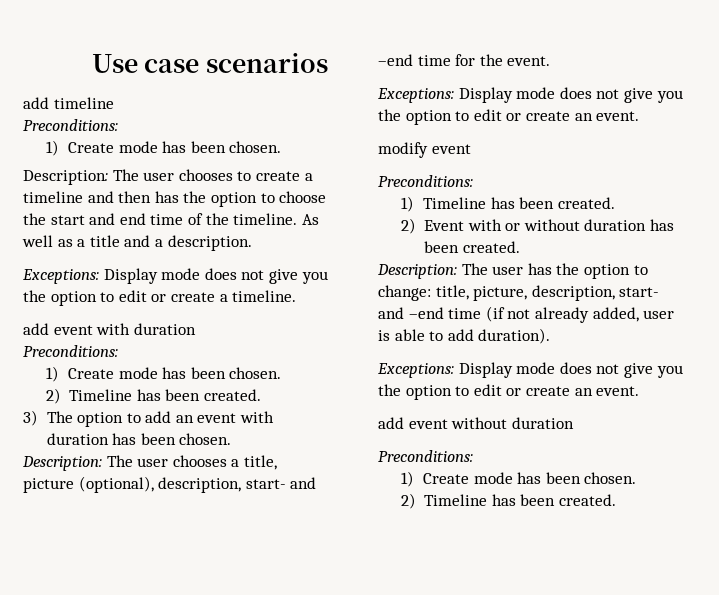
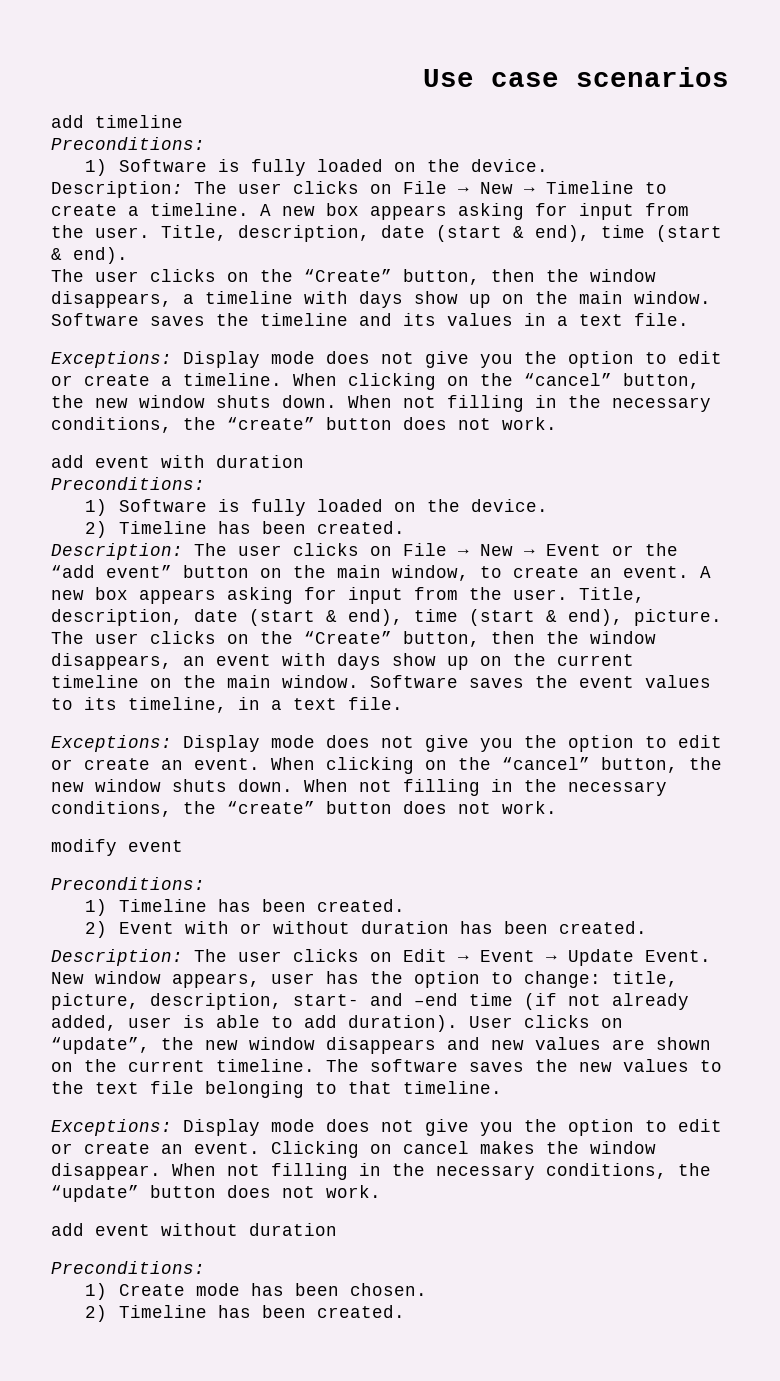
[68,141,282,153] [23,169,313,185] [23,191,327,207] [23,213,319,225] [22,235,252,251] Create mode has been chosen. // Description: The user chooses to create a timeline and then has the option to choose the start and end time of the timeline. As well as a title and a description. -> [119,159,549,176] [51,181,667,198] [51,203,689,220] [51,225,722,242] [51,247,128,264] [51,269,656,285] [51,291,711,308] [51,313,689,326] Software is fully loaded on the device. // Description: The user clicks on File → New → Timeline to create a timeline. A new box appears asking for input from the user. Title, description, date (start & end), time (start & end). // The user clicks on the “Create” button, then the window disappears, a timeline with days show up on the main window. Software saves the timeline and its values in a text file.
(297, 296) none -> [293,373,700,390] [51,395,711,412] [51,417,557,433] When clicking on the “cancel” button, the new window shuts down. When not filling in the necessary conditions, the “create” button does not work.
[68,367,282,379] Create mode has been chosen. -> [119,499,549,516] Software is fully loaded on the device.
[23,410,275,427] [46,433,232,445] [22,455,277,471] [23,476,317,493] [378,54,551,66] 3) The option to add an event with duration has been chosen. // Description: The user chooses a title, picture (optional), description, start- and –end time for the event. -> [51,543,678,560] [51,565,711,581] [51,587,645,604] [51,609,722,626] [51,631,656,647] [51,653,634,670] [51,675,711,688] [51,697,403,713] Description: The user clicks on File → New → Event or the “add event” button on the main window, to create an event. A new box appears asking for input from the user. Title, description, date (start & end), time (start & end), picture. The user clicks on the “Create” button, then the window disappears, an event with days show up on the current timeline on the main window. Software saves the event values to its timeline, in a text file.
(640, 116) none -> [271,757,722,774] [51,779,667,796] [51,801,557,817] When clicking on the “cancel” button, the new window shuts down. When not filling in the necessary conditions, the “create” button does not work.
(524, 270) none -> [293,949,711,966] [51,971,315,988] clicks on Edit → Event → Update Event. New window appears, user
(551, 336) none -> [469,1015,623,1028] [51,1037,711,1054] [51,1059,722,1072] [51,1081,502,1098] User clicks on “update”, the new window disappears and new values are shown on the current timeline. The software saves the new values to the text file belonging to that timeline.
(640, 391) none -> [271,1141,656,1158] [51,1163,711,1180] [51,1185,381,1202] Clicking on cancel makes the window disappear. When not filling in the necessary conditions, the “update” button does not work.

